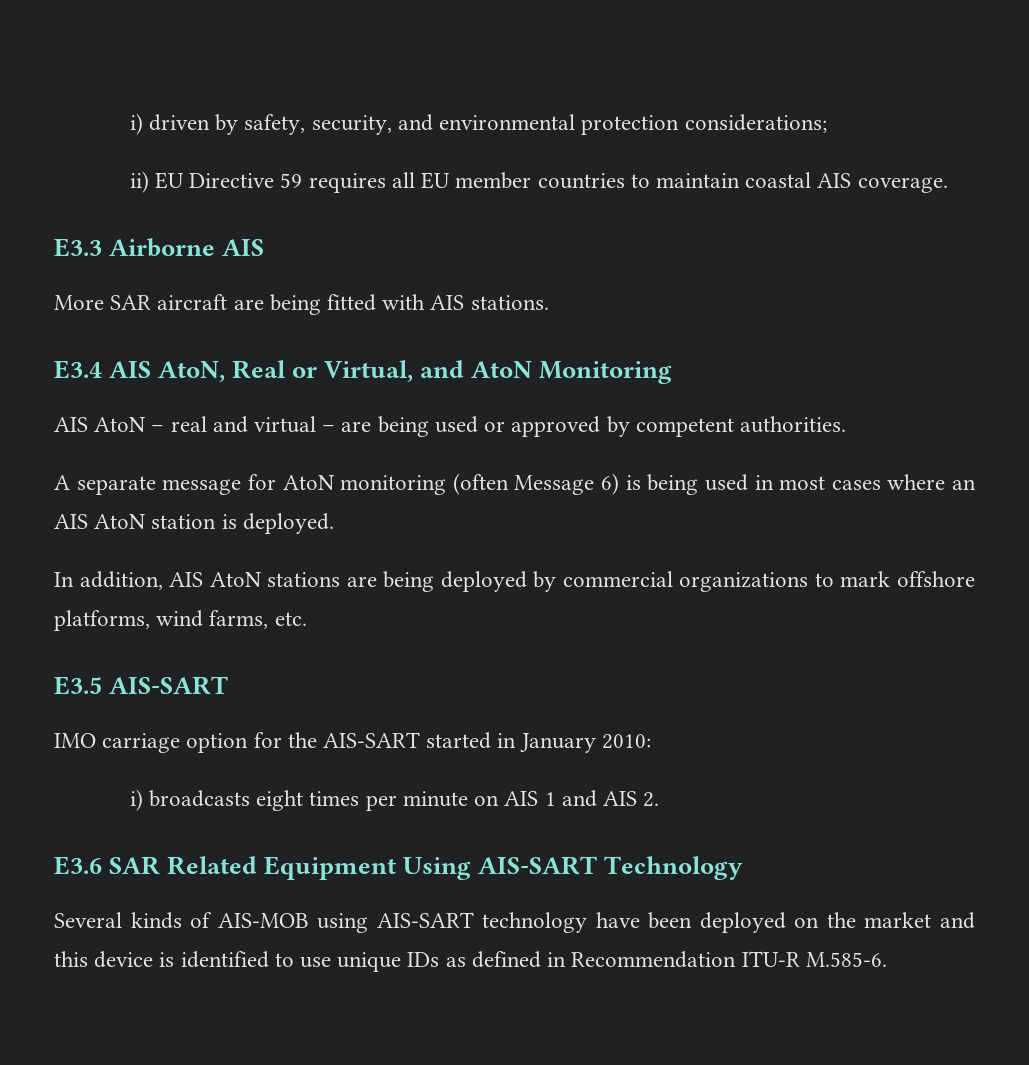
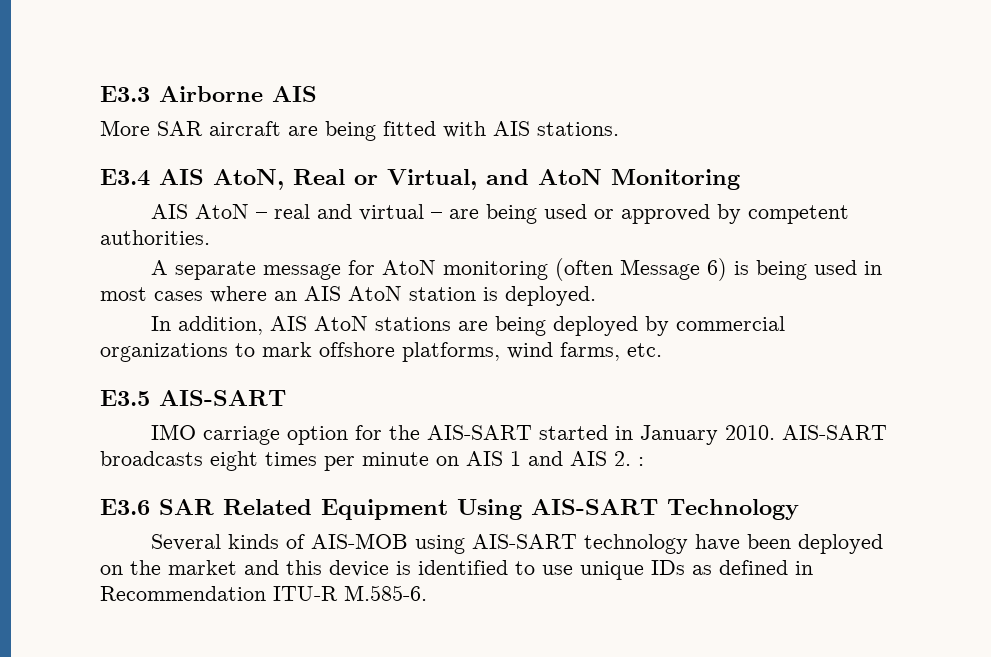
[129,113,827,135] [129,171,948,193] i) driven by safety, security, and environmental protection considerations; // ii) EU Directive 59 requires all EU member countries to maintain coastal AIS coverage. // -> (100, 94) none
[601,734,651,749] [129,789,143,811] 2010: // i) -> [724,425,887,440] 2010. AIS-SART
(660, 799) none -> [638,457,644,466] :

